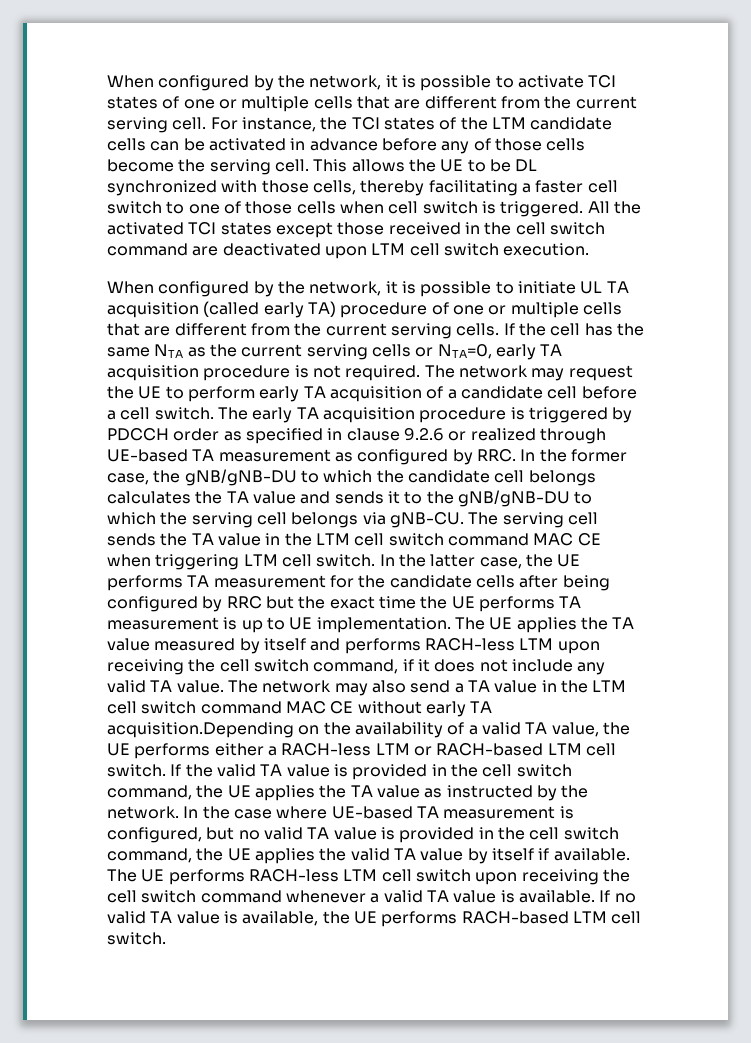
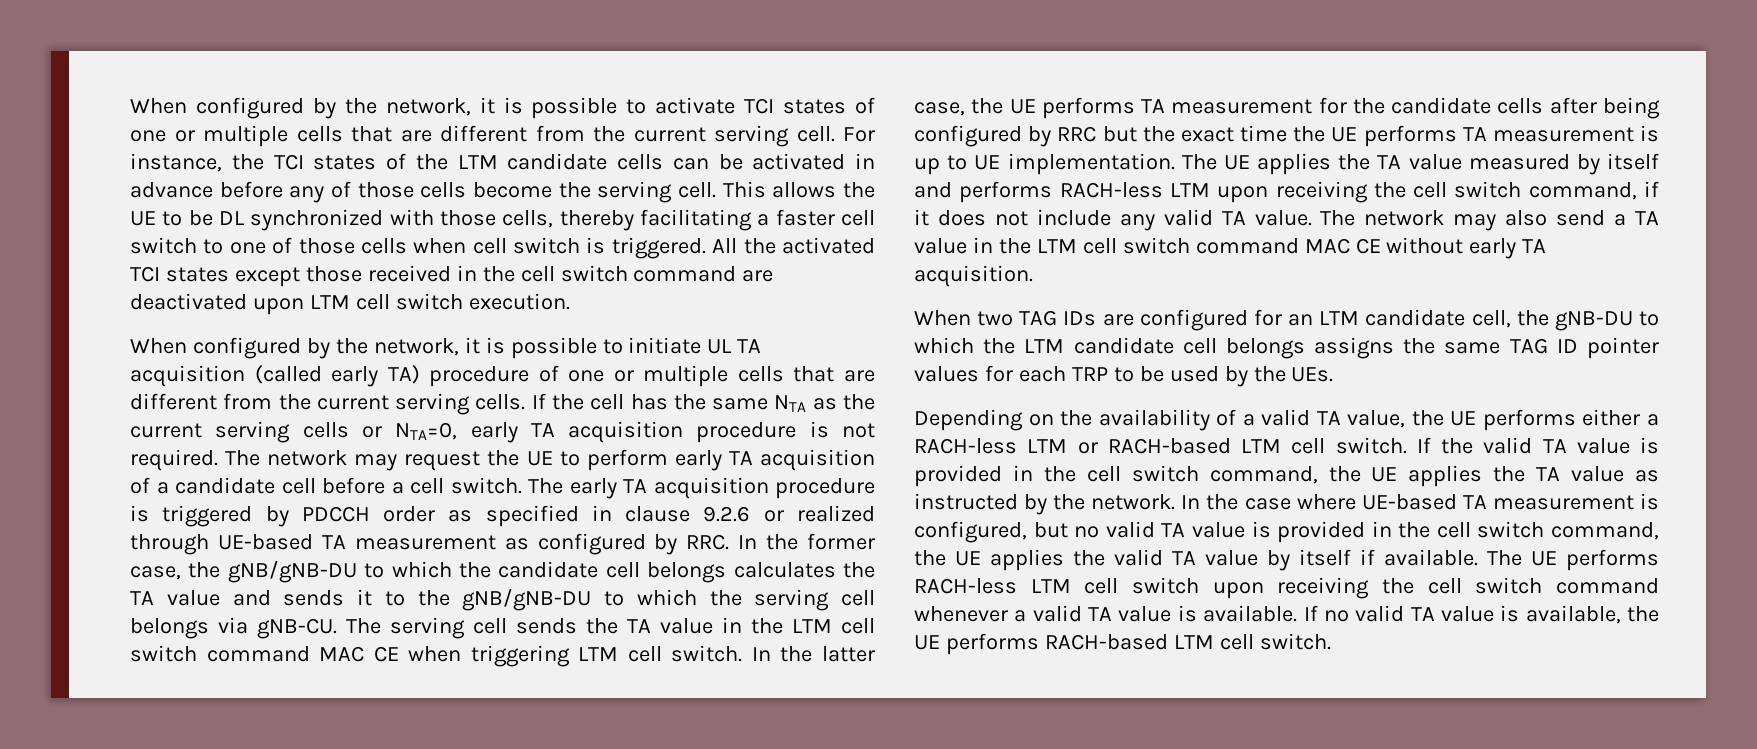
[107,722,294,738] acquisition.Depending -> [914,265,1033,287] [914,309,1659,331] [914,337,1659,359] [914,365,1334,387] [914,409,1023,431] acquisition. // When two TAG IDs are configured for an LTM candidate cell, the gNB-DU to which the LTM candidate cell belongs assigns the same TAG ID pointer values for each TRP to be used by the UEs. // Depending

